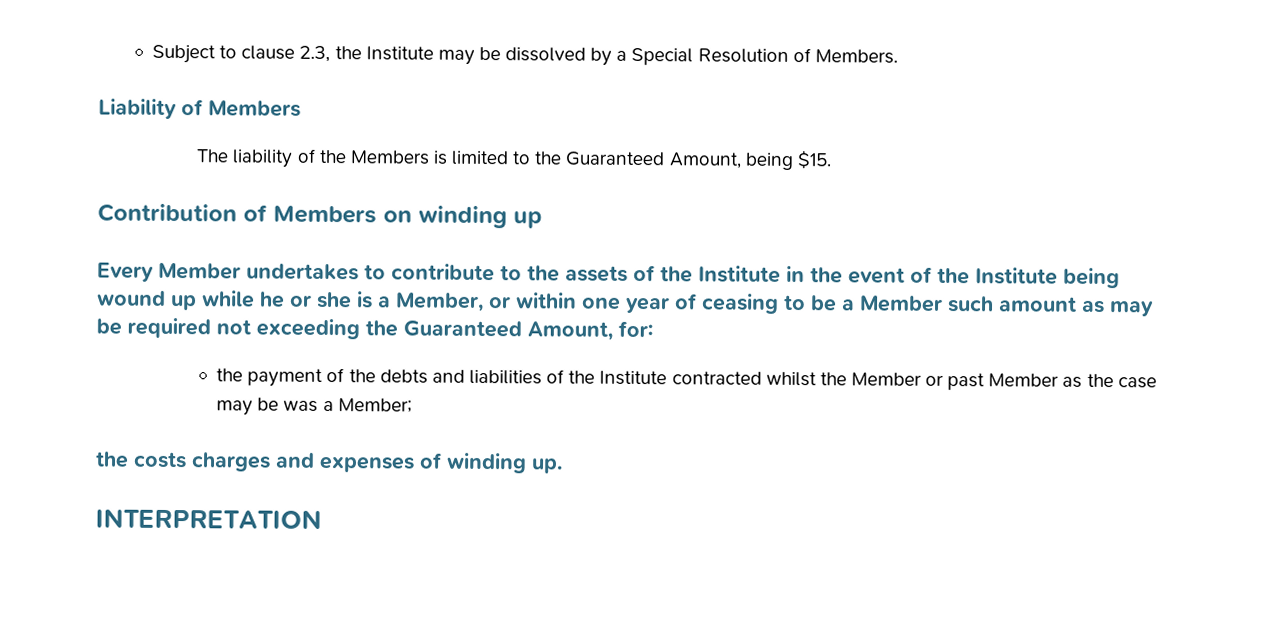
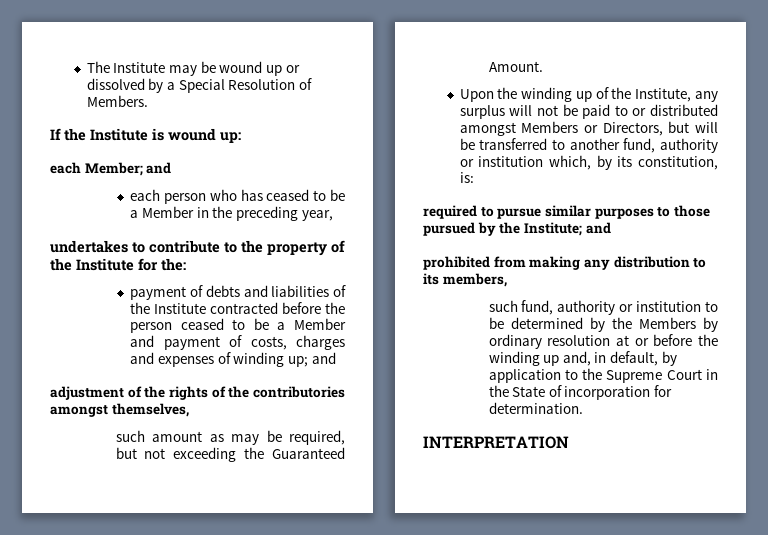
[151,44,501,65] Subject to clause 2.3, the Institute may be -> [86,61,300,76] The Institute may be wound up or
[98,98,301,120] [196,148,832,171] [97,203,542,229] [97,262,241,282] Liability of Members // The liability of the Members is limited to the Guaranteed Amount, being $15. // Contribution of Members on winding up // Every Member -> [50,128,241,143] [50,162,172,176] [130,189,345,204] [130,206,333,221] If the Institute is wound up: // each Member; and // each person who has ceased to be a Member in the preceding year, //
[565,264,1120,289] [97,290,1154,317] [96,317,653,341] [216,368,376,387] assets of the Institute in the event of the Institute being wound up while he or she is a Member, or within one year of ceasing to be a Member such amount as may be required not exceeding the Guaranteed Amount, for: // the payment of the -> [267,240,345,256] [50,258,186,271] [130,285,204,300] property of the Institute for the: // payment of
[765,371,1157,391] [216,397,412,416] [95,451,187,469] whilst the Member or past Member as the case may be was a Member; // the costs -> [282,302,345,314] [130,318,346,333] [130,335,287,350] before the person ceased to be a Member and payment of costs,
[531,458,563,474] up. -> [287,352,336,367] [50,386,345,400] [50,403,189,417] [115,430,345,445] [115,447,345,462] [488,61,543,72] [459,87,718,102] [459,104,718,119] [459,121,718,136] [459,138,718,153] [459,155,718,170] [459,172,474,183] [423,205,710,219] [423,222,611,236] [423,256,707,270] [423,273,507,287] [488,300,718,315] [488,317,718,332] [488,334,718,349] [488,351,677,366] [488,368,718,383] [488,385,673,400] [488,402,583,414] up; and // adjustment of the rights of the contributories amongst themselves, // such amount as may be required, but not exceeding the Guaranteed Amount. // Upon the winding up of the Institute, any surplus will not be paid to or distributed amongst Members or Directors, but will be transferred to another fund, authority or institution which, by its constitution, is: // required to pursue similar purposes to those pursued by the Institute; and // prohibited from making any distribution to its members, // such fund, authority or institution to be determined by the Members by ordinary resolution at or before the winding up and, in default, by application to the Supreme Court in the State of incorporation for determination.

